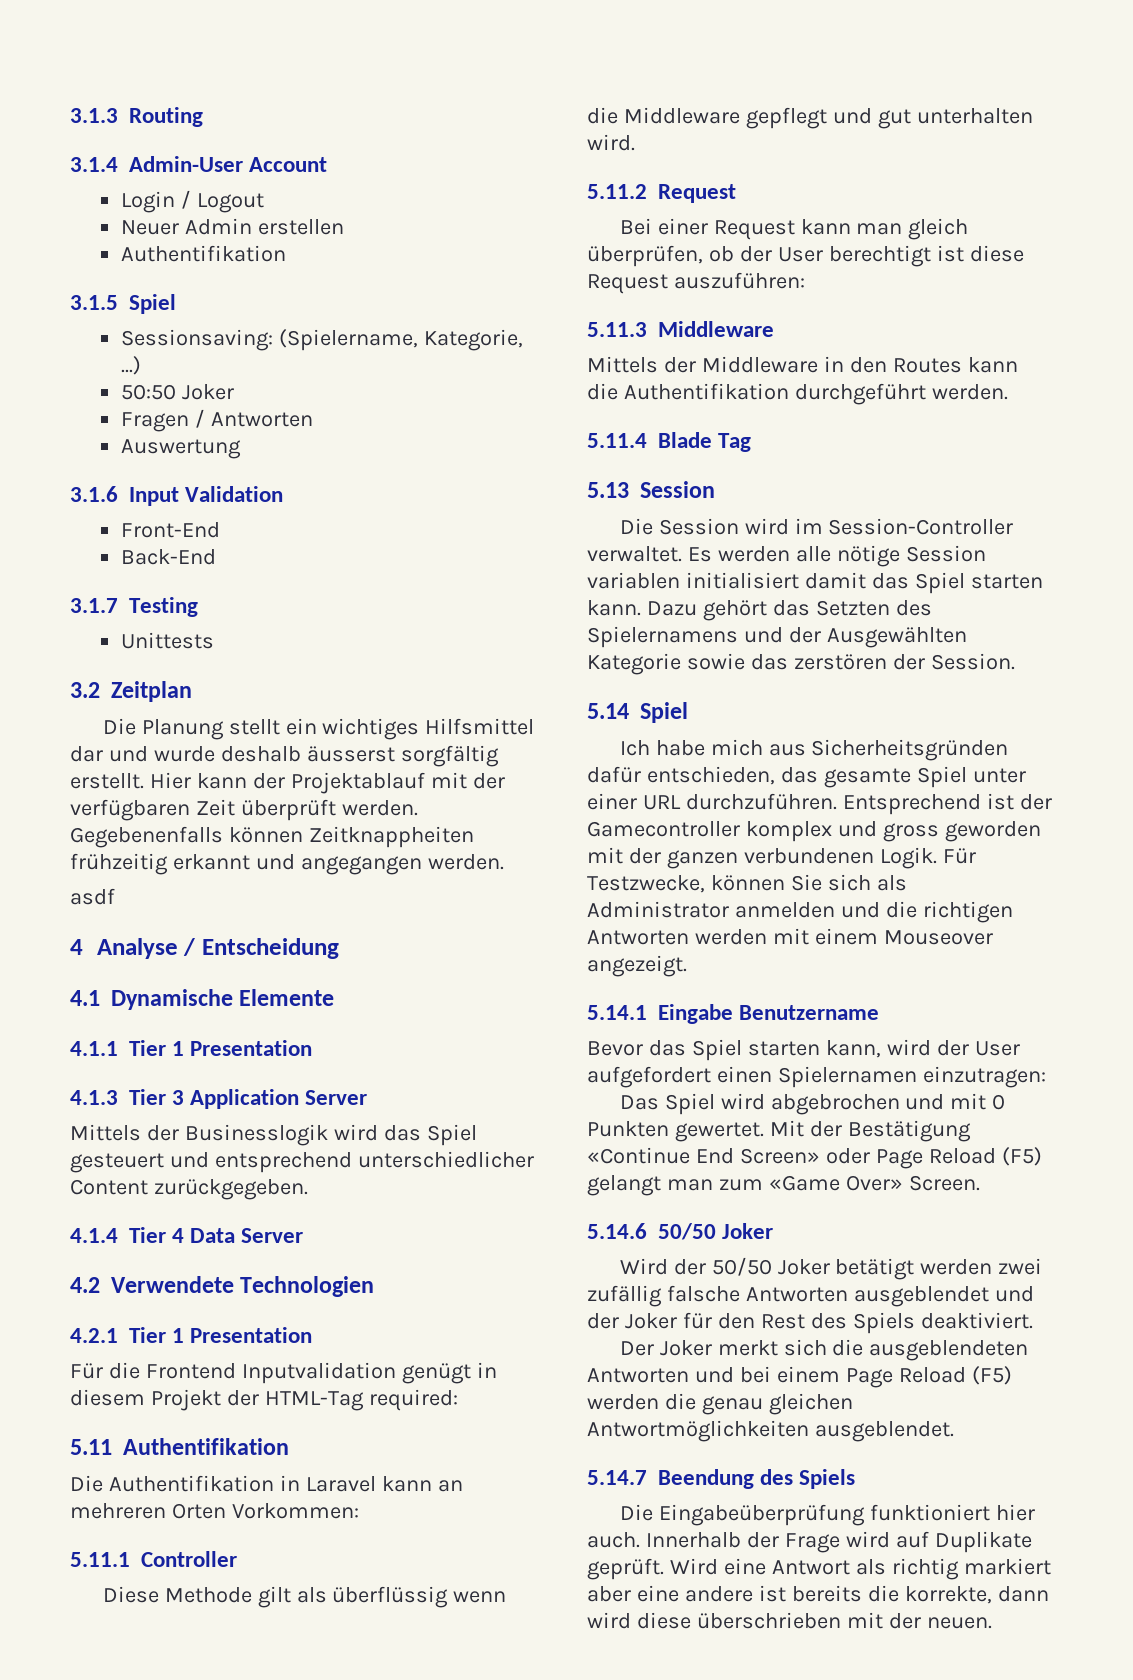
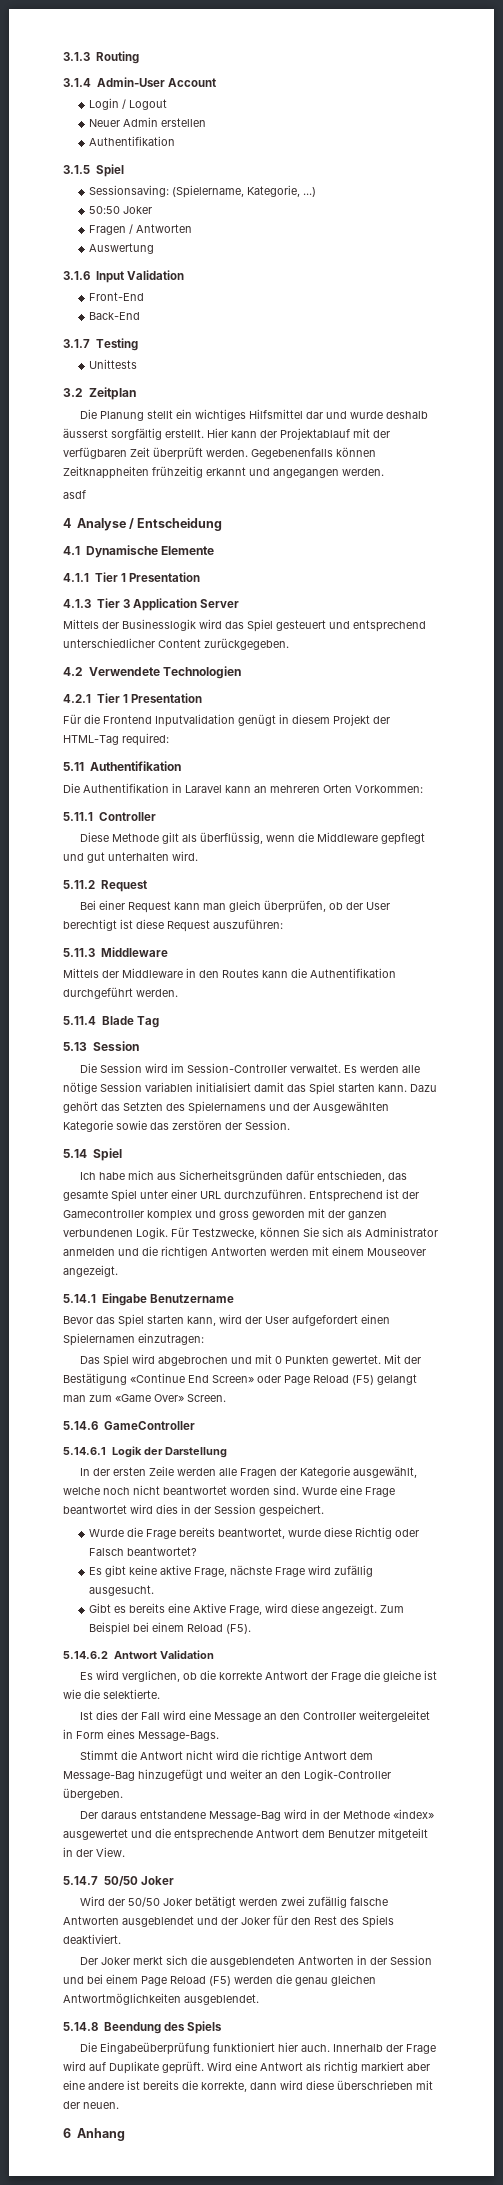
[70,1227,304,1243] // 4.1.4 Tier 4 Data Server -> (289, 644) none
[332,1586,449,1608] überflüssig -> [199,832,263,844] überflüssig,
(647, 1231) none -> [103,1421,195,1430] [63,1446,227,1458] [79,1466,417,1478] [63,1485,395,1497] [63,1504,324,1517] [88,1527,419,1539] [88,1547,197,1556] [88,1565,373,1577] [88,1585,154,1596] [88,1603,404,1615] [88,1622,251,1635] [63,1650,214,1659] [79,1670,437,1682] [63,1689,160,1699] [79,1710,430,1722] [63,1729,219,1741] [79,1750,373,1762] [63,1769,391,1781] [63,1788,123,1800] [79,1809,434,1821] [63,1828,428,1841] [63,1847,125,1857] [63,1876,98,1885] GameController // 5.14.6.1 Logik der Darstellung // In der ersten Zeile werden alle Fragen der Kategorie ausgewählt, welche noch nicht beantwortet worden sind. Wurde eine Frage beantwortet wird dies in der Session gespeichert. // Wurde die Frage bereits beantwortet, wurde diese Richtig oder Falsch beantwortet? // Es gibt keine aktive Frage, nächste Frage wird zufällig ausgesucht. // Gibt es bereits eine Aktive Frage, wird diese angezeigt. Zum Beispiel bei einem Reload (F5). // 5.14.6.2 Antwort Validation // Es wird verglichen, ob die korrekte Antwort der Frage die gleiche ist wie die selektierte. // Ist dies der Fall wird eine Message an den Controller weitergeleitet in Form eines Message-Bags. // Stimmt die Antwort nicht wird die richtige Antwort dem Message-Bag hinzugefügt und weiter an den Logik-Controller übergeben. // Der daraus entstandene Message-Bag wird in der Methode «index» ausgewertet und die entsprechende Antwort dem Benutzer mitgeteilt in der View. // 5.14.7
(689, 1375) none -> [356,1955,432,1965] in der Session
[587,1470,647,1485] 5.14.7 -> [63,2022,98,2031] 5.14.8
(992, 1623) none -> [63,2128,125,2141] // 6 Anhang

